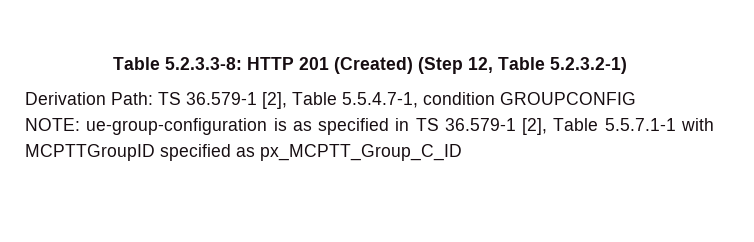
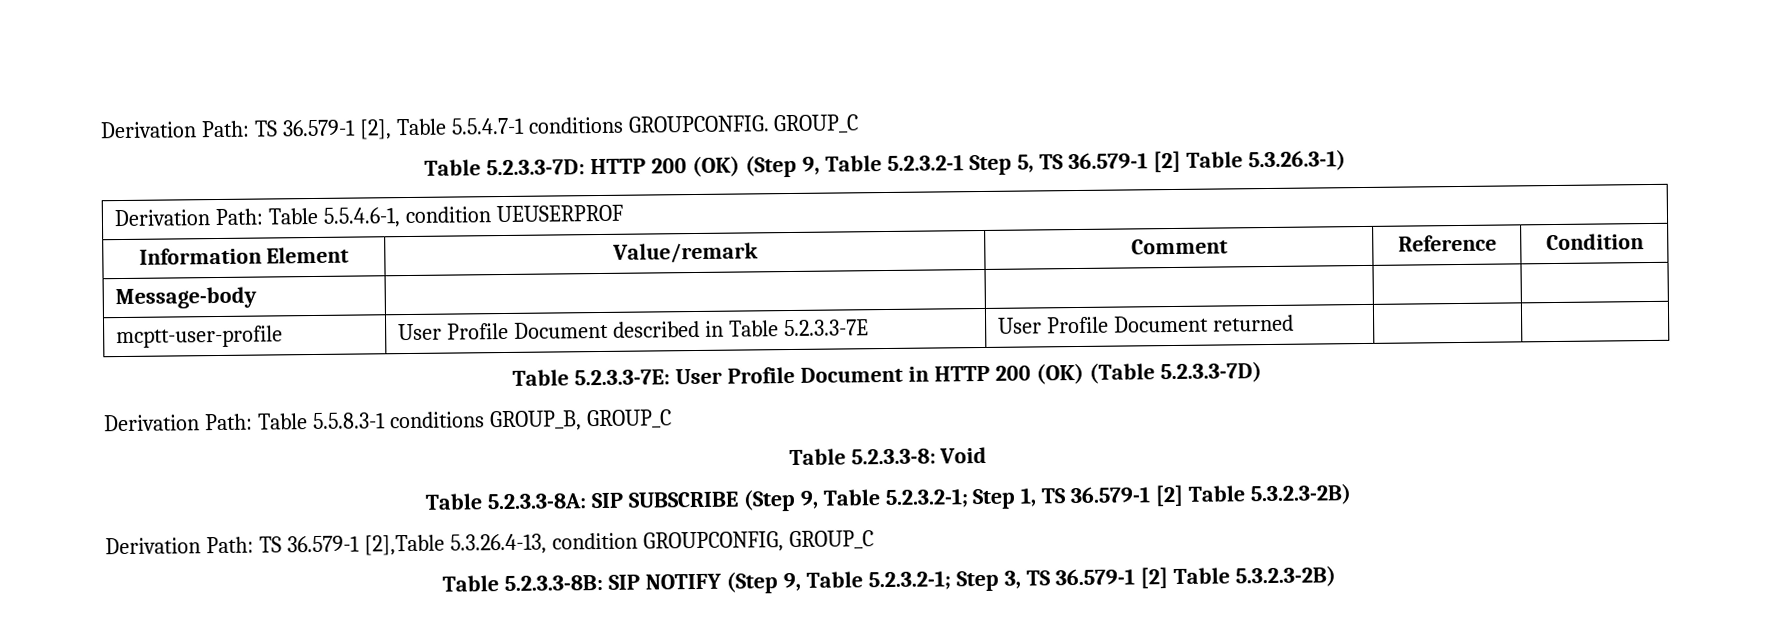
[112,57,627,74] Table 5.2.3.3-8: HTTP 201 (Created) (Step 12, Table 5.2.3.2-1) // -> (100, 130) none
[342,92,636,108] [25,118,714,135] [25,144,462,161] 5.5.4.7-1, condition GROUPCONFIG // NOTE: ue-group-configuration is as specified in TS 36.579-1 [2], Table 5.5.7.1-1 with MCPTTGroupID specified as px_MCPTT_Group_C_ID -> [450,114,860,135] [424,149,1346,178] [114,204,624,228] [138,246,350,265] [611,242,759,264] [1130,238,1228,255] [1397,234,1497,252] [1545,233,1644,251] [115,286,258,310] [116,325,284,349] [398,319,870,341] [998,314,1295,334] [512,361,1262,386] [103,409,672,432] [788,446,988,466] [424,483,1352,512] [105,530,874,556] [442,565,1336,594] 5.5.4.7-1 conditions GROUPCONFIG. GROUP_C // Table 5.2.3.3-7D: HTTP 200 (OK) (Step 9, Table 5.2.3.2-1 Step 5, TS 36.579-1 [2] Table 5.3.26.3-1) // Derivation Path: Table 5.5.4.6-1, condition UEUSERPROF // Information Element | Value/remark | Comment | Reference | Condition // Message-body | | | | // mcptt-user-profile | User Profile Document described in Table 5.2.3.3-7E | User Profile Document returned | | // Table 5.2.3.3-7E: User Profile Document in HTTP 200 (OK) (Table 5.2.3.3-7D) // Derivation Path: Table 5.5.8.3-1 conditions GROUP_B, GROUP_C // Table 5.2.3.3-8: Void // Table 5.2.3.3-8A: SIP SUBSCRIBE (Step 9, Table 5.2.3.2-1; Step 1, TS 36.579-1 [2] Table 5.3.2.3-2B) // Derivation Path: TS 36.579-1 [2],Table 5.3.26.4-13, condition GROUPCONFIG, GROUP_C // Table 5.2.3.3-8B: SIP NOTIFY (Step 9, Table 5.2.3.2-1; Step 3, TS 36.579-1 [2] Table 5.3.2.3-2B)

